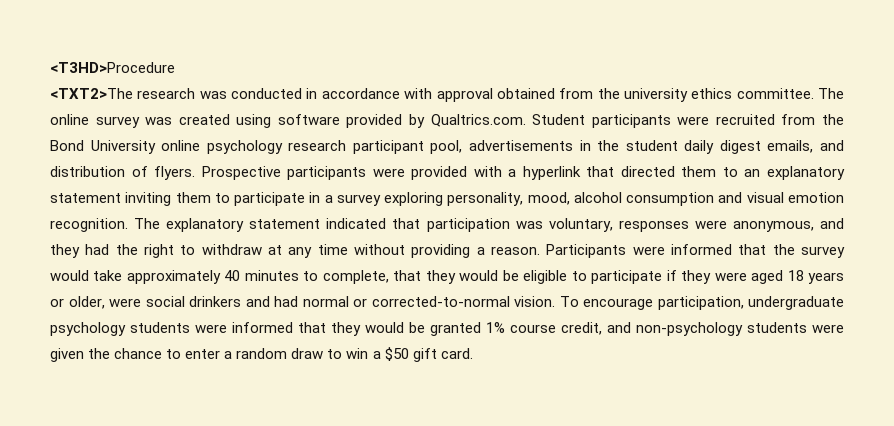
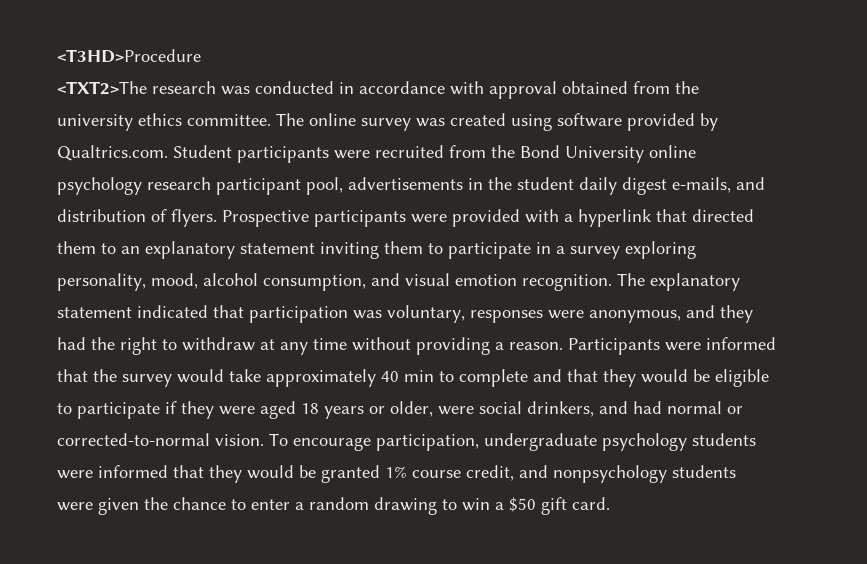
[767,140,814,153] emails, -> [672,177,731,193] e-mails,
[626,192,715,206] consumption -> [263,274,366,291] consumption,
[244,270,389,284] minutes to complete, -> [404,369,562,387] min to complete and
[189,296,241,307] drinkers -> [527,401,594,417] drinkers,
[636,322,743,336] non-psychology -> [553,465,667,483] nonpsychology
[291,348,324,359] draw -> [374,497,437,515] drawing

